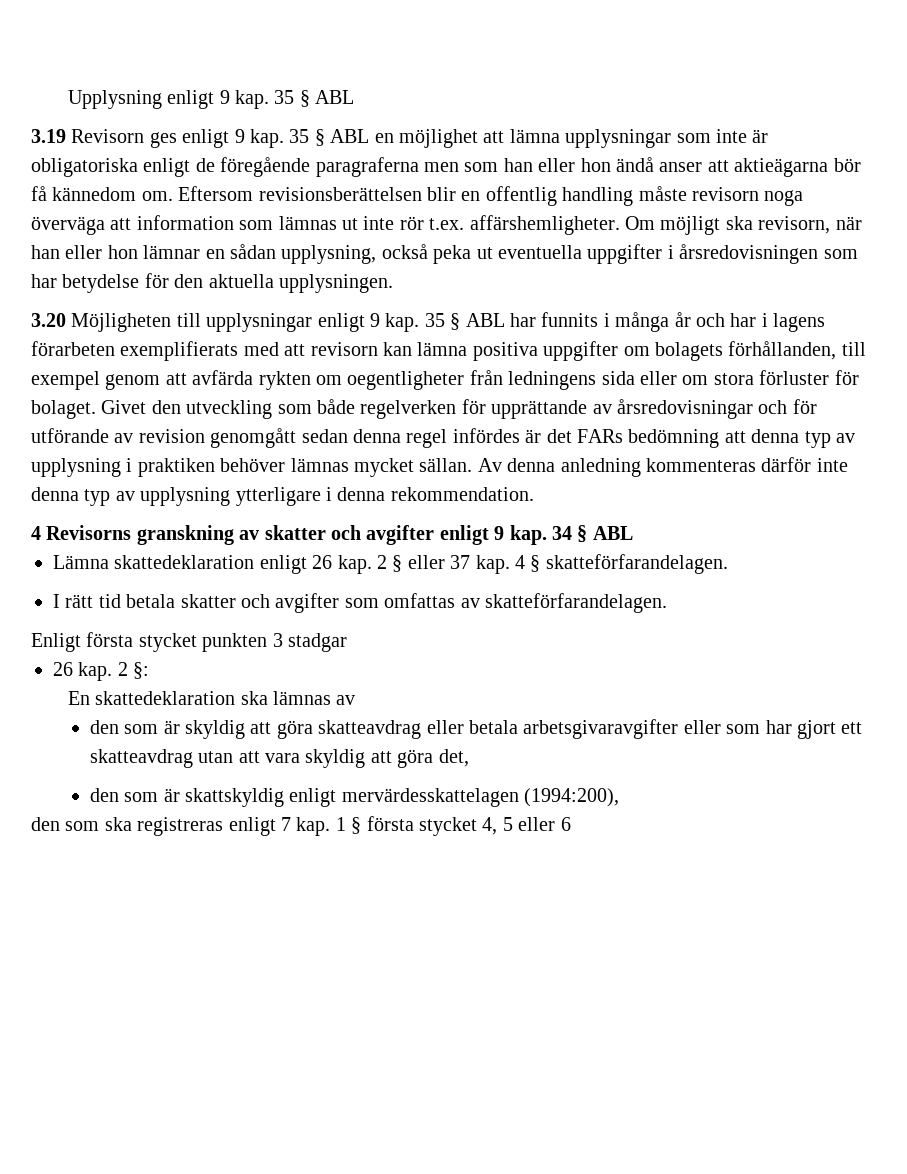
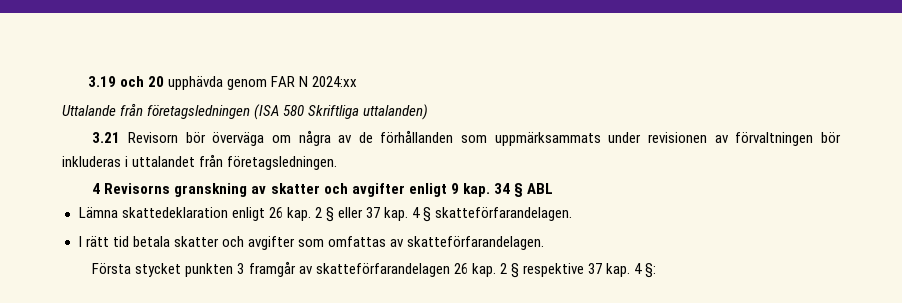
[67,90,355,109] [31,129,769,148] [31,157,861,177] [31,186,804,206] [31,215,862,235] [31,244,858,264] [31,273,393,293] [31,312,826,332] [31,341,866,361] [31,370,859,390] [31,399,817,419] [31,428,855,448] [31,457,848,477] [31,487,534,506] Upplysning enligt 9 kap. 35 § ABL // 3.19 Revisorn ges enligt 9 kap. 35 § ABL en möjlighet att lämna upplysningar som inte är obligatoriska enligt de föregående paragraferna men som han eller hon ändå anser att aktieägarna bör få kännedom om. Eftersom revisionsberättelsen blir en offentlig handling måste revisorn noga överväga att information som lämnas ut inte rör t.ex. affärshemligheter. Om möjligt ska revisorn, när han eller hon lämnar en sådan upplysning, också peka ut eventuella uppgifter i årsredovisningen som har betydelse för den aktuella upplysningen. // 3.20 Möjligheten till upplysningar enligt 9 kap. 35 § ABL har funnits i många år och har i lagens förarbeten exemplifierats med att revisorn kan lämna positiva uppgifter om bolagets förhållanden, till exempel genom att avfärda rykten om oegentligheter från ledningens sida eller om stora förluster för bolaget. Givet den utveckling som både regelverken för upprättande av årsredovisningar och för utförande av revision genomgått sedan denna regel infördes är det FARs bedömning att denna typ av upplysning i praktiken behöver lämnas mycket sällan. Av denna anledning kommenteras därför inte denna typ av upplysning ytterligare i denna rekommendation. -> [88,76,358,90] [62,103,429,120] [92,130,842,146] [62,154,338,170] 3.19 och 20 upphävda genom FAR N 2024:xx // Uttalande från företagsledningen (ISA 580 Skriftliga uttalanden) // 3.21 Revisorn bör överväga om några av de förhållanden som uppmärksammats under revisionen av förvaltningen bör inkluderas i uttalandet från företagsledningen.
[31,632,134,652] Enligt första -> [92,263,132,274] Första
[288,633,347,652] [53,662,150,681] [67,691,356,705] [89,719,863,739] [89,749,469,768] [89,788,620,807] [31,816,571,836] stadgar // 26 kap. 2 §: // En skattedeklaration ska lämnas av // den som är skyldig att göra skatteavdrag eller betala arbetsgivaravgifter eller som har gjort ett skatteavdrag utan att vara skyldig att göra det, // den som är skattskyldig enligt mervärdesskattelagen (1994:200), // den som ska registreras enligt 7 kap. 1 § första stycket 4, 5 eller 6 -> [248,261,657,278] framgår av skatteförfarandelagen 26 kap. 2 § respektive 37 kap. 4 §:

